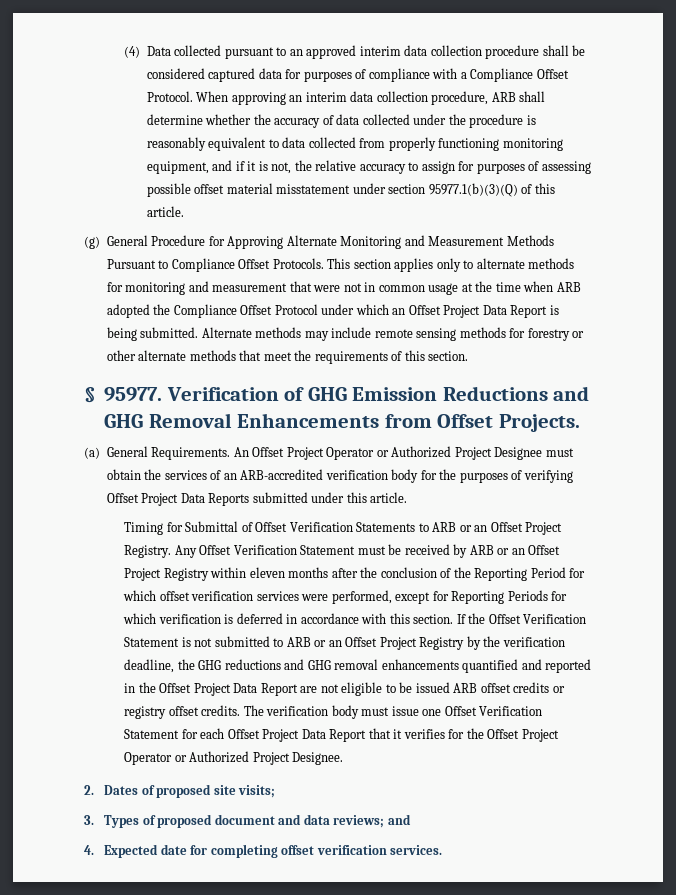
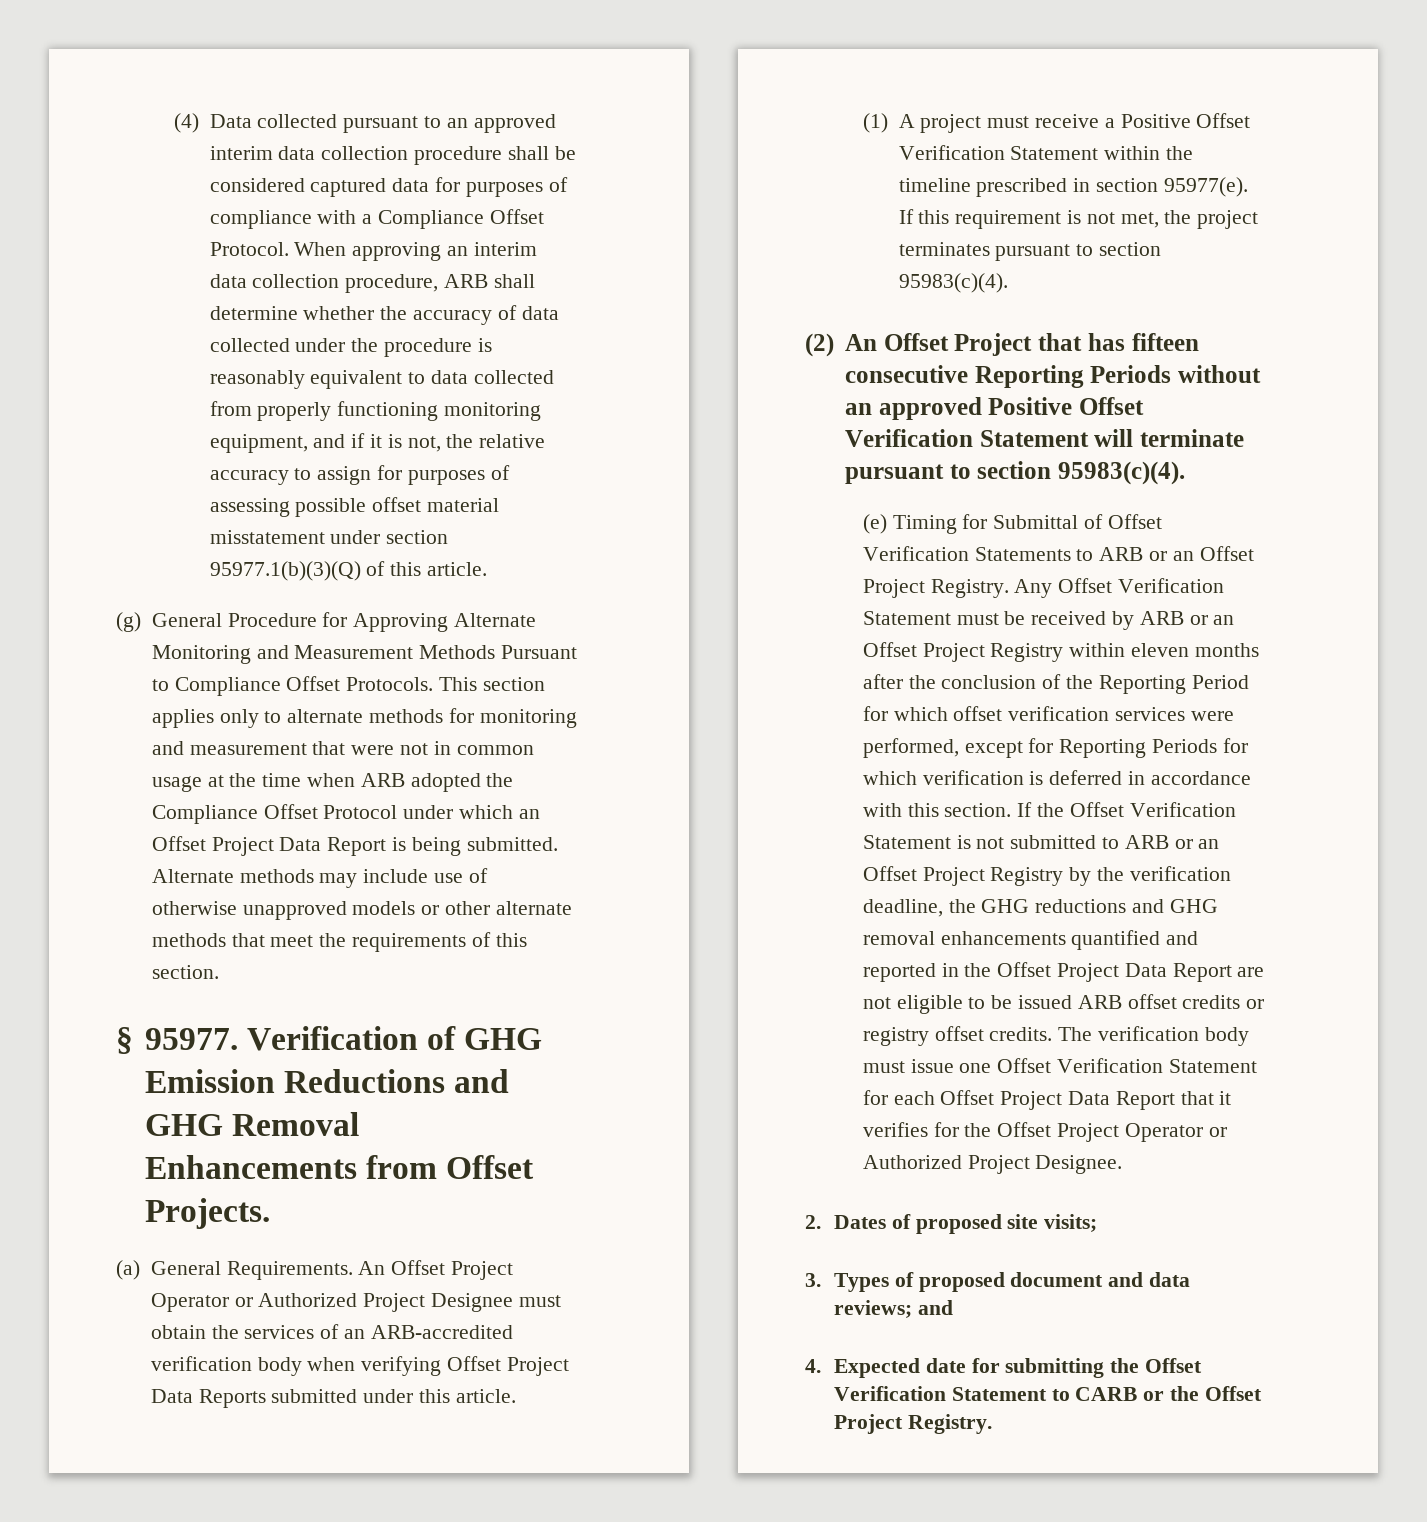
[374,327,570,341] remote sensing methods for forestry -> [433,868,488,883] [151,901,416,920] use of otherwise unapproved models
[420,469,523,483] for the purposes of -> [307,1357,356,1371] when
(408, 497) none -> [862,113,1251,133] [898,145,1193,160] [898,177,1248,197] [898,209,1259,229] [898,242,1161,261] [898,273,1008,293] [805,333,1199,357] [844,365,1261,388] [844,397,1144,420] [844,429,1244,447] [844,461,1185,485] [862,514,887,534] (1) A project must receive a Positive Offset Verification Statement within the timeline prescribed in section 95977(e). If this requirement is not met, the project terminates pursuant to section 95983(c)(4). // (2) An Offset Project that has fifteen consecutive Reporting Periods without an approved Positive Offset Verification Statement will terminate pursuant to section 95983(c)(4). // (e)
[210,844,443,858] completing offset verification services. -> [1005,1358,1202,1378] [833,1386,1262,1401] [833,1414,992,1434] submitting the Offset Verification Statement to CARB or the Offset Project Registry.

